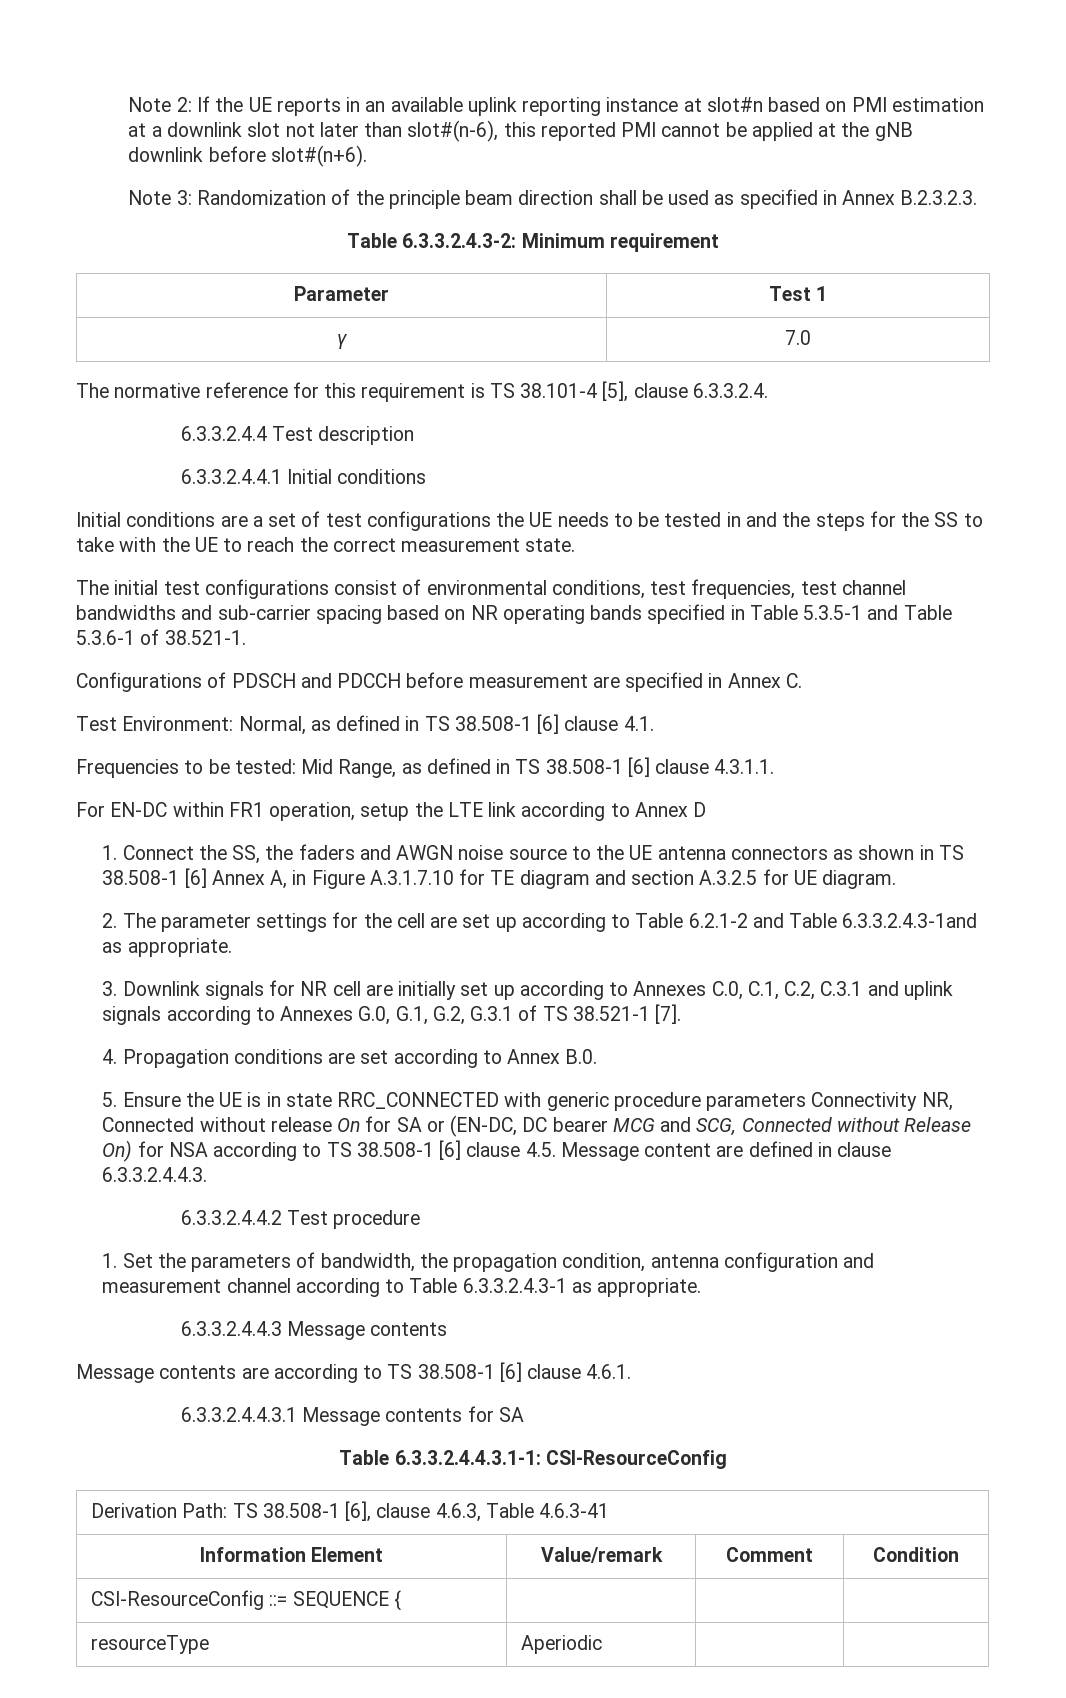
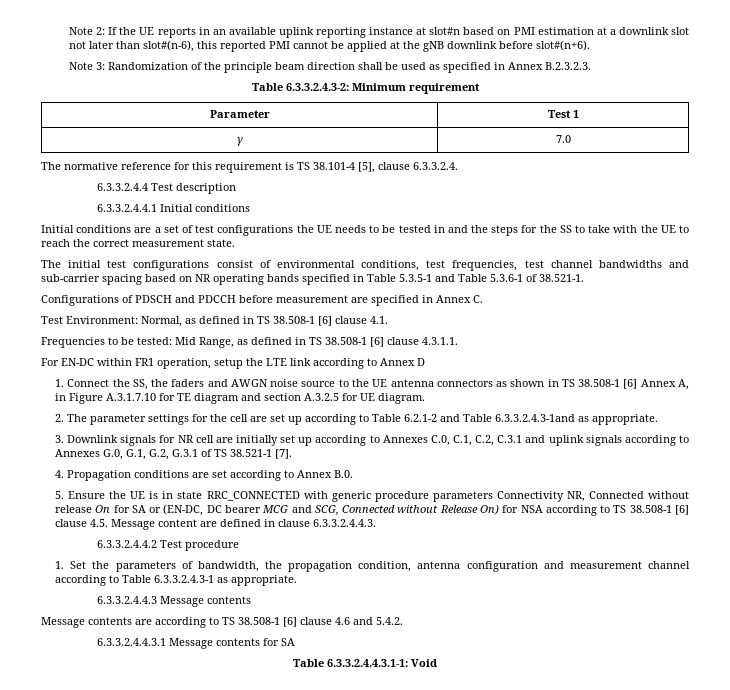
[586,1364,632,1379] 4.6.1. -> [335,617,403,625] 4.6 and 5.4.2.
[545,1450,727,1469] [91,1501,610,1522] [199,1547,384,1562] [540,1547,663,1563] [726,1547,813,1562] [873,1547,959,1562] [91,1590,401,1611] [91,1635,210,1654] [521,1635,603,1654] CSI-ResourceConfig // Derivation Path: TS 38.508-1 [6], clause 4.6.3, Table 4.6.3-41 // Information Element | Value/remark | Comment | Condition // CSI-ResourceConfig ::= SEQUENCE { | | | // resourceType | Aperiodic | | -> [411,659,437,667] Void

